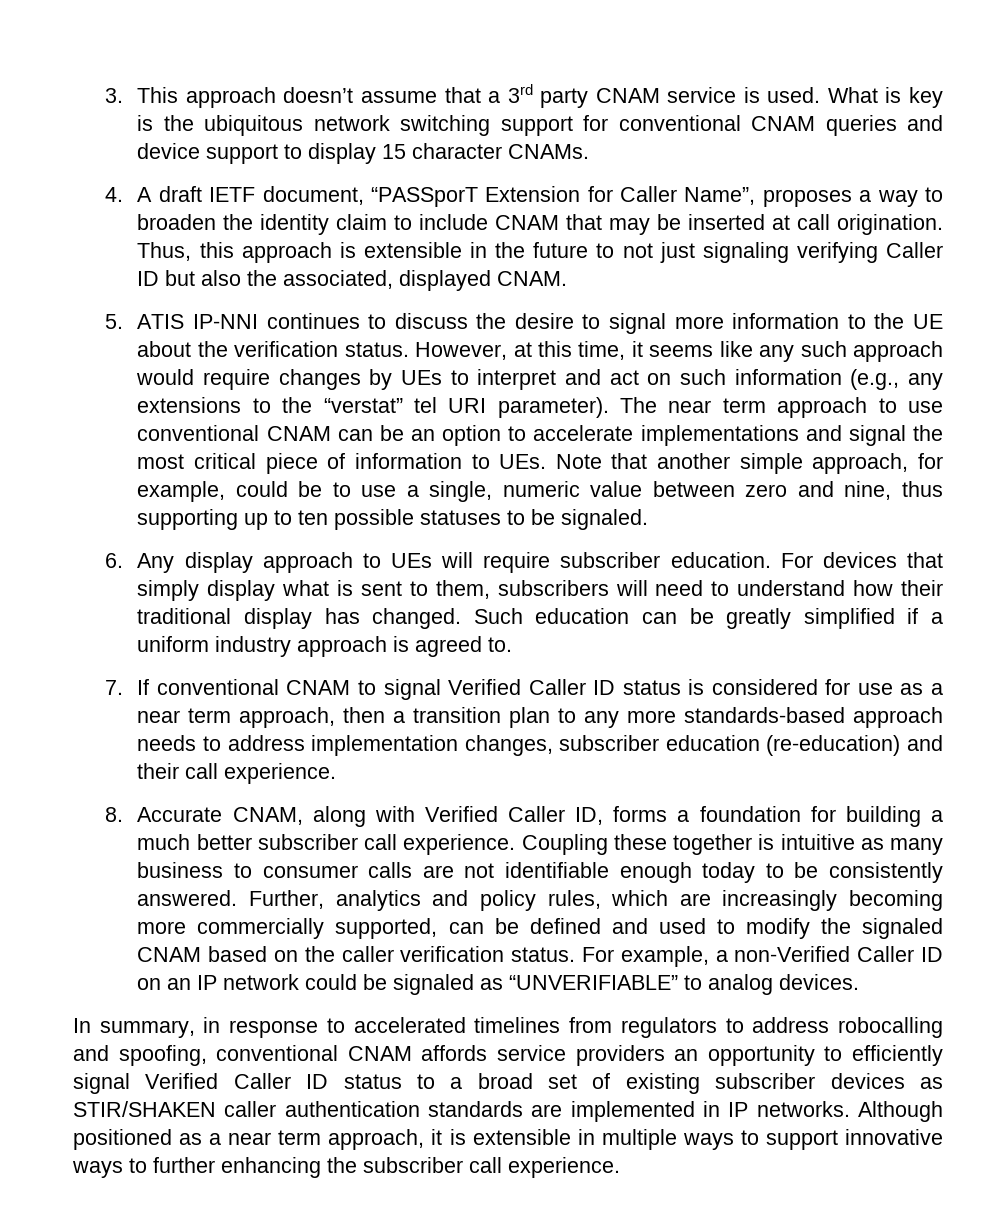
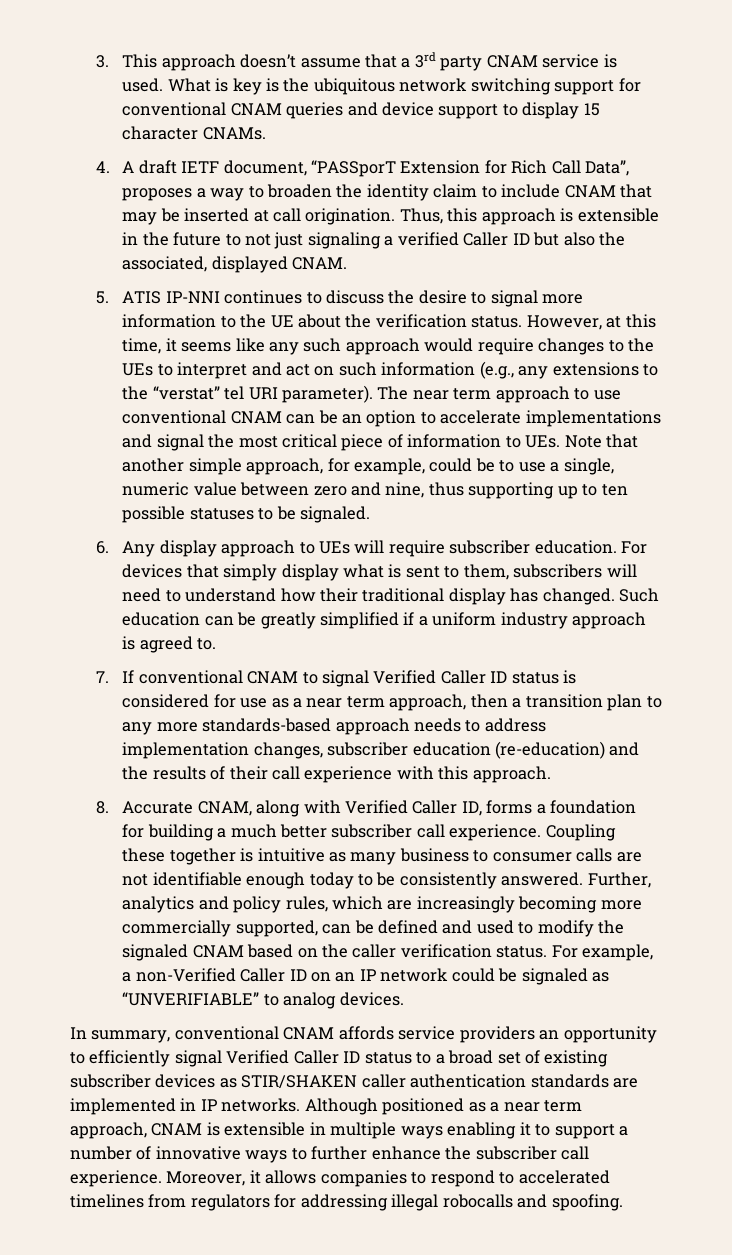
[620,186,756,205] Caller Name”, -> [511,160,630,176] Rich Call Data”,
[796,242,878,263] verifying -> [384,232,459,246] a verified
[369,369,393,390] by -> [608,338,655,352] to the
[137,763,337,784] their call experience. -> [122,766,551,783] the results of their call experience with this approach.
[203,1017,944,1038] [73,1045,207,1066] in response to accelerated timelines from regulators to address robocalling and spoofing, -> (171, 1036) none
[431,1129,443,1145] it -> [151,1123,203,1136] CNAM
[740,1130,838,1150] to support -> [447,1122,629,1139] [70,1146,152,1160] enabling it to support a number of
[221,1157,321,1178] enhancing -> [371,1146,441,1160] enhance
(620, 1167) none -> [166,1170,610,1187] [70,1194,623,1211] Moreover, it allows companies to respond to accelerated timelines from regulators for addressing illegal robocalls and spoofing.

